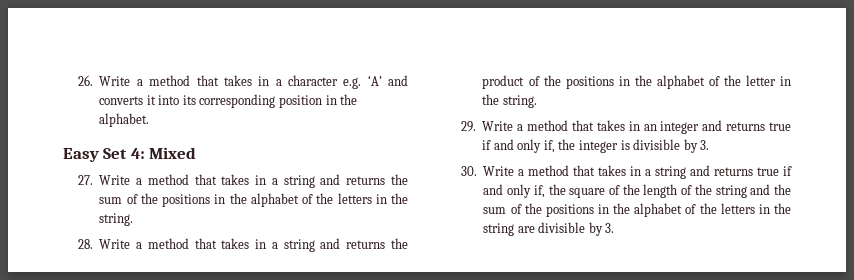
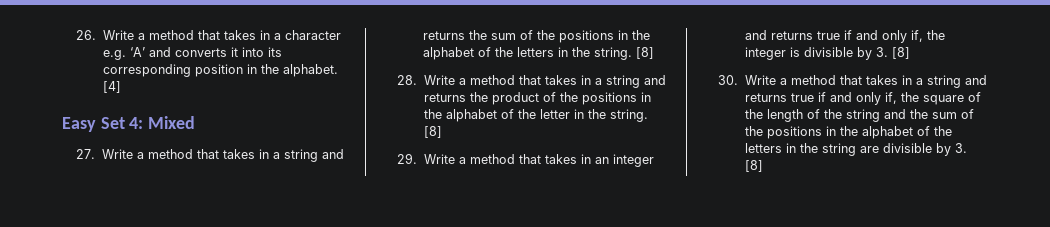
(150, 120) none -> [102,81,121,93] [4]
(134, 219) none -> [635,47,654,59] [8]
(537, 101) none -> [423,126,442,138] [8]
(710, 145) none -> [891,47,910,59] [8]
(615, 228) none -> [744,160,763,172] [8]

